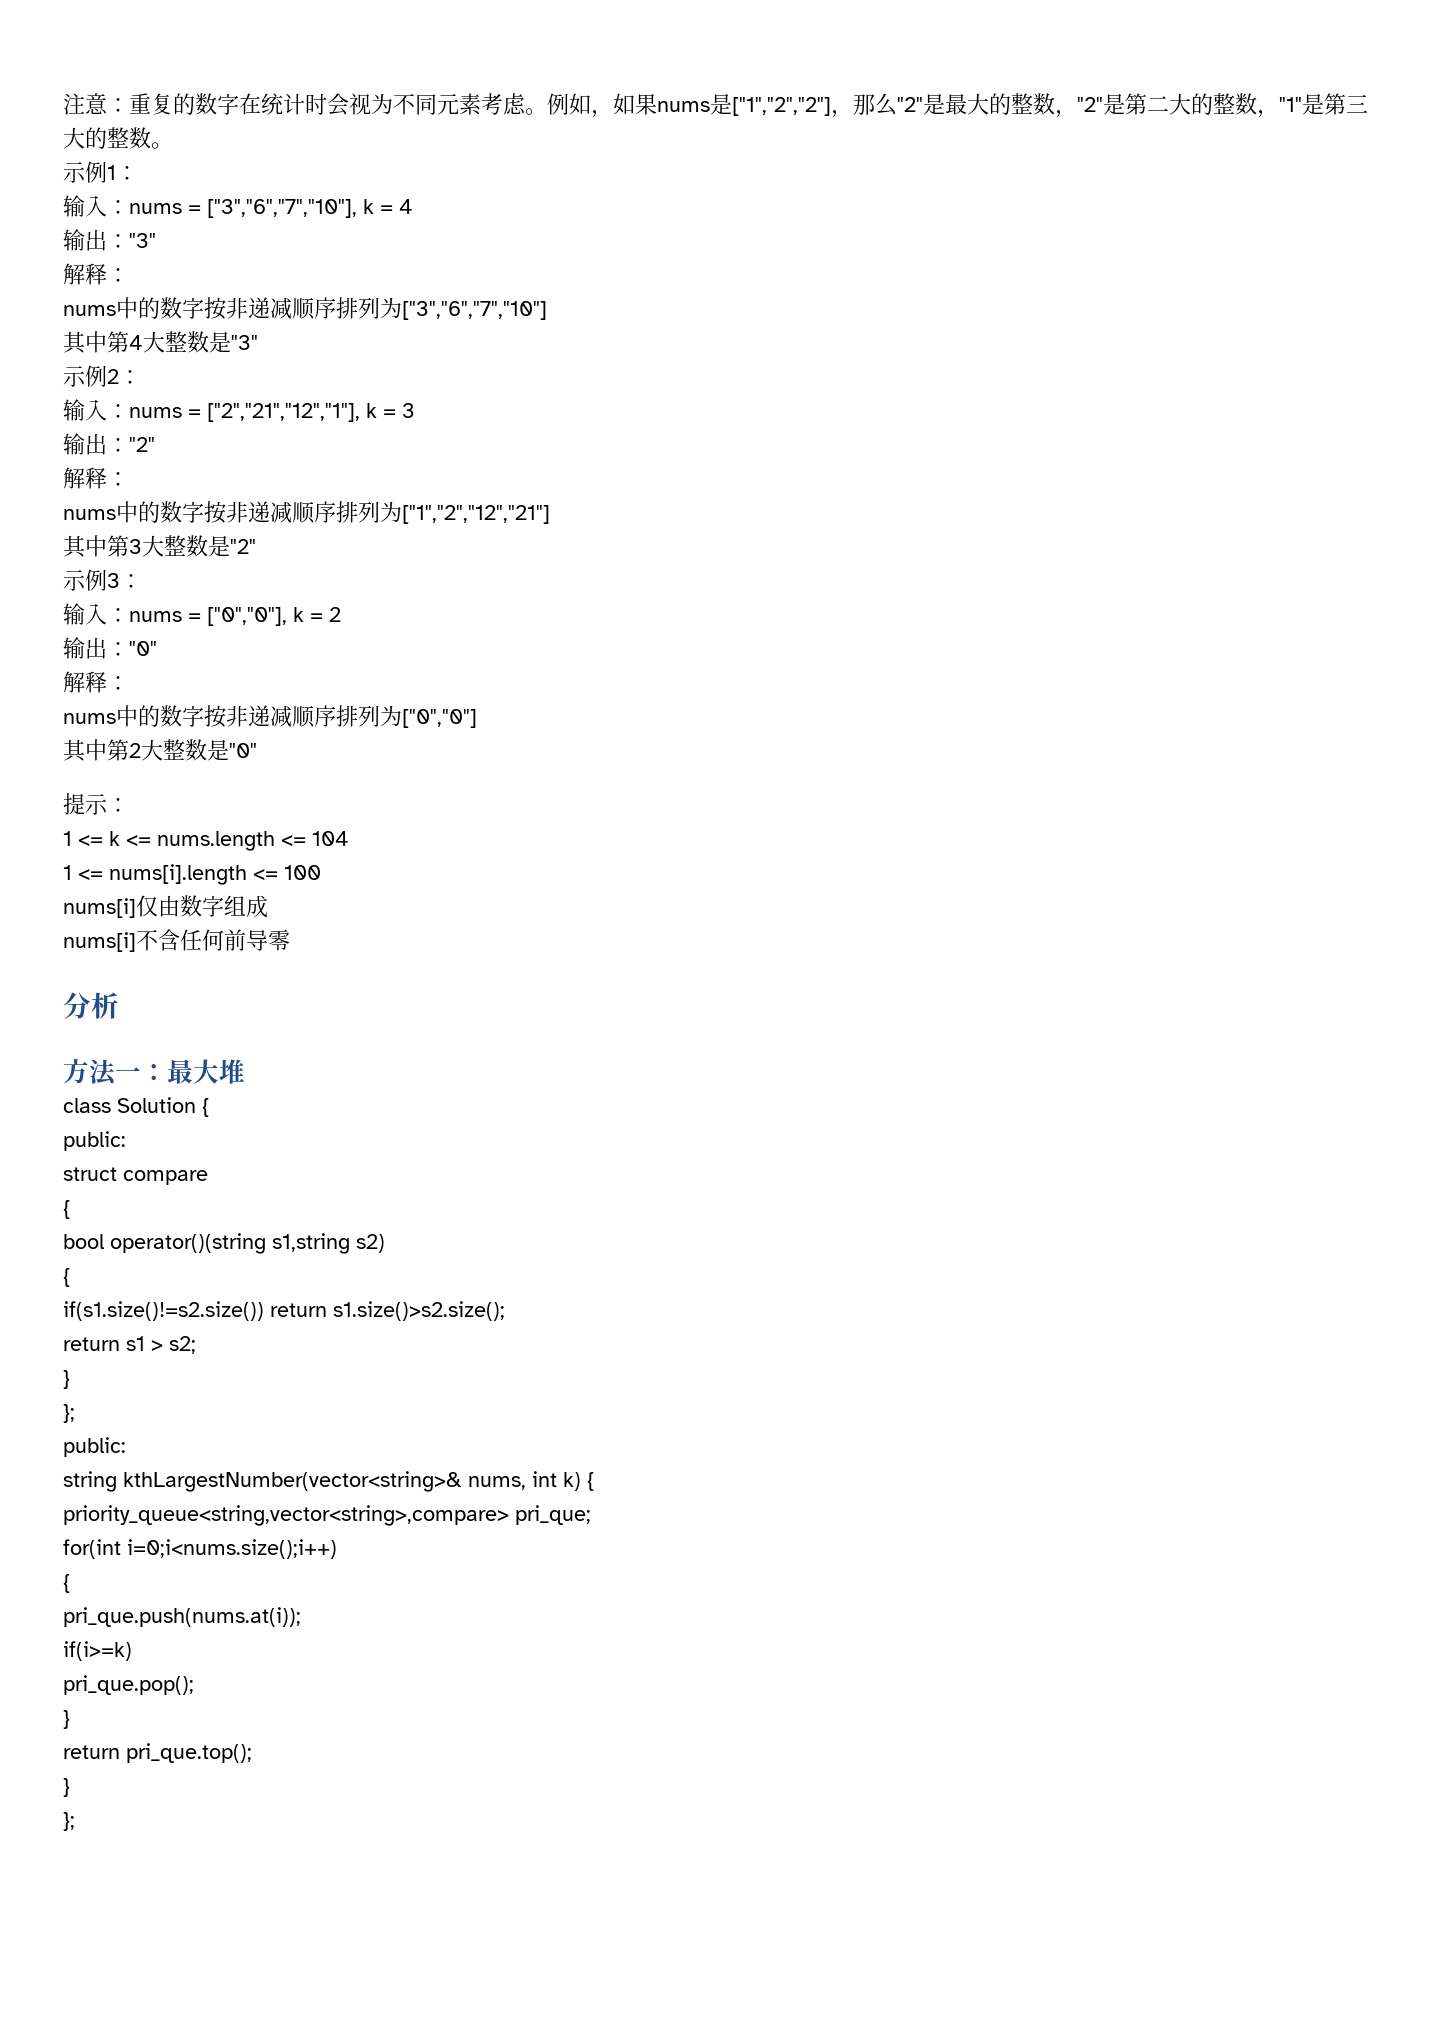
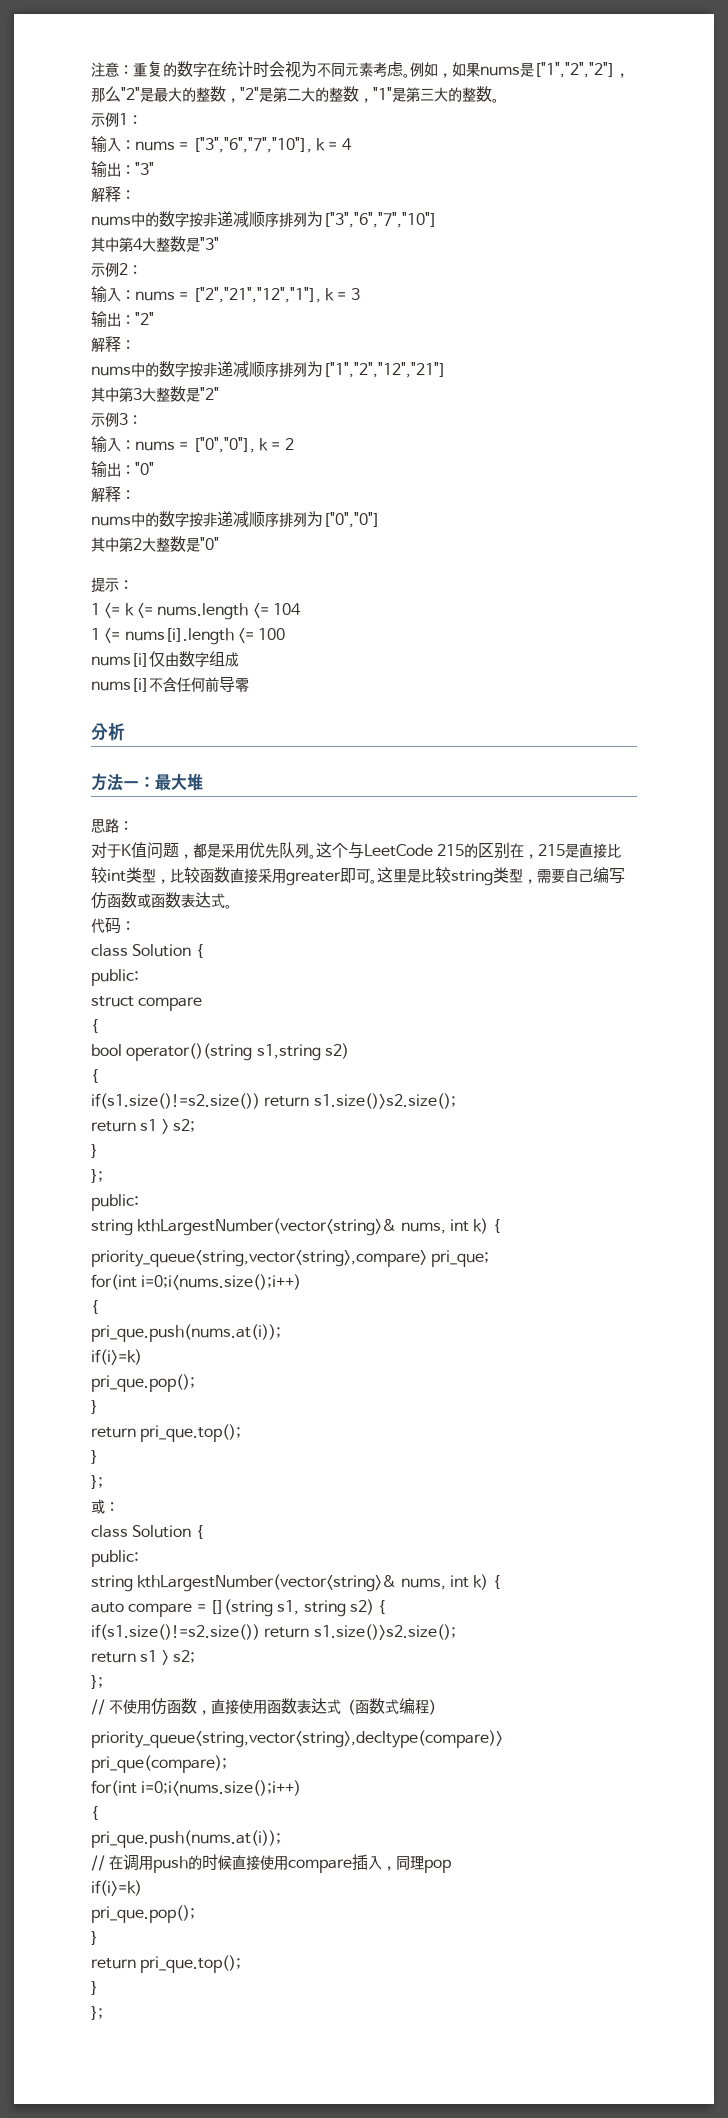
(245, 1071) none -> [91,818,133,833] [91,842,622,859] [91,867,625,886] [91,892,232,909] [91,917,135,934] // 思路： // 对于K值问题，都是采用优先队列。这个与LeetCode 215的区别在，215是直接比较int类型，比较函数直接采用greater即可。这里是比较string类型，需要自己编写仿函数或函数表达式。 // 代码：
(75, 1821) none -> [91,1499,119,1514] [91,1525,203,1539] [91,1550,139,1567] [91,1574,500,1592] [91,1599,386,1617] [91,1624,456,1640] [91,1650,195,1665] [91,1675,103,1689] [91,1698,444,1715] [91,1730,503,1748] [91,1755,227,1773] [91,1780,302,1796] [91,1806,98,1820] [91,1830,281,1848] [91,1854,452,1873] [91,1880,142,1896] [91,1905,195,1923] [91,1931,98,1945] [91,1955,242,1973] [91,1981,98,1995] [91,2006,103,2020] // 或： // class Solution { // public: // string kthLargestNumber(vector<string>& nums, int k) { // auto compare = [](string s1, string s2) { // if(s1.size()!=s2.size()) return s1.size()>s2.size(); // return s1 > s2; // }; // // 不使用仿函数，直接使用函数表达式（函数式编程） // priority_queue<string,vector<string>,decltype(compare)> pri_que(compare); // for(int i=0;i<nums.size();i++) // { // pri_que.push(nums.at(i)); // // 在调用push的时候直接使用compare插入，同理pop // if(i>=k) // pri_que.pop(); // } // return pri_que.top(); // } // };

